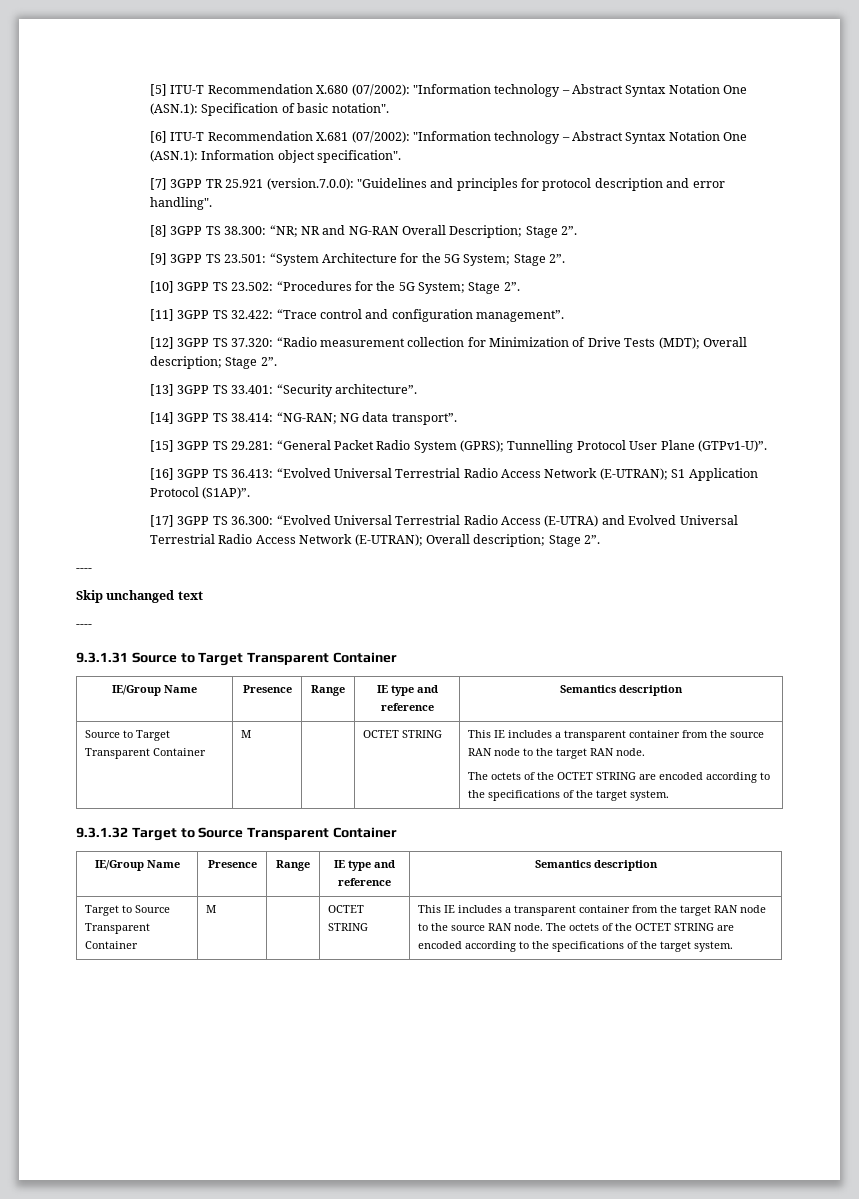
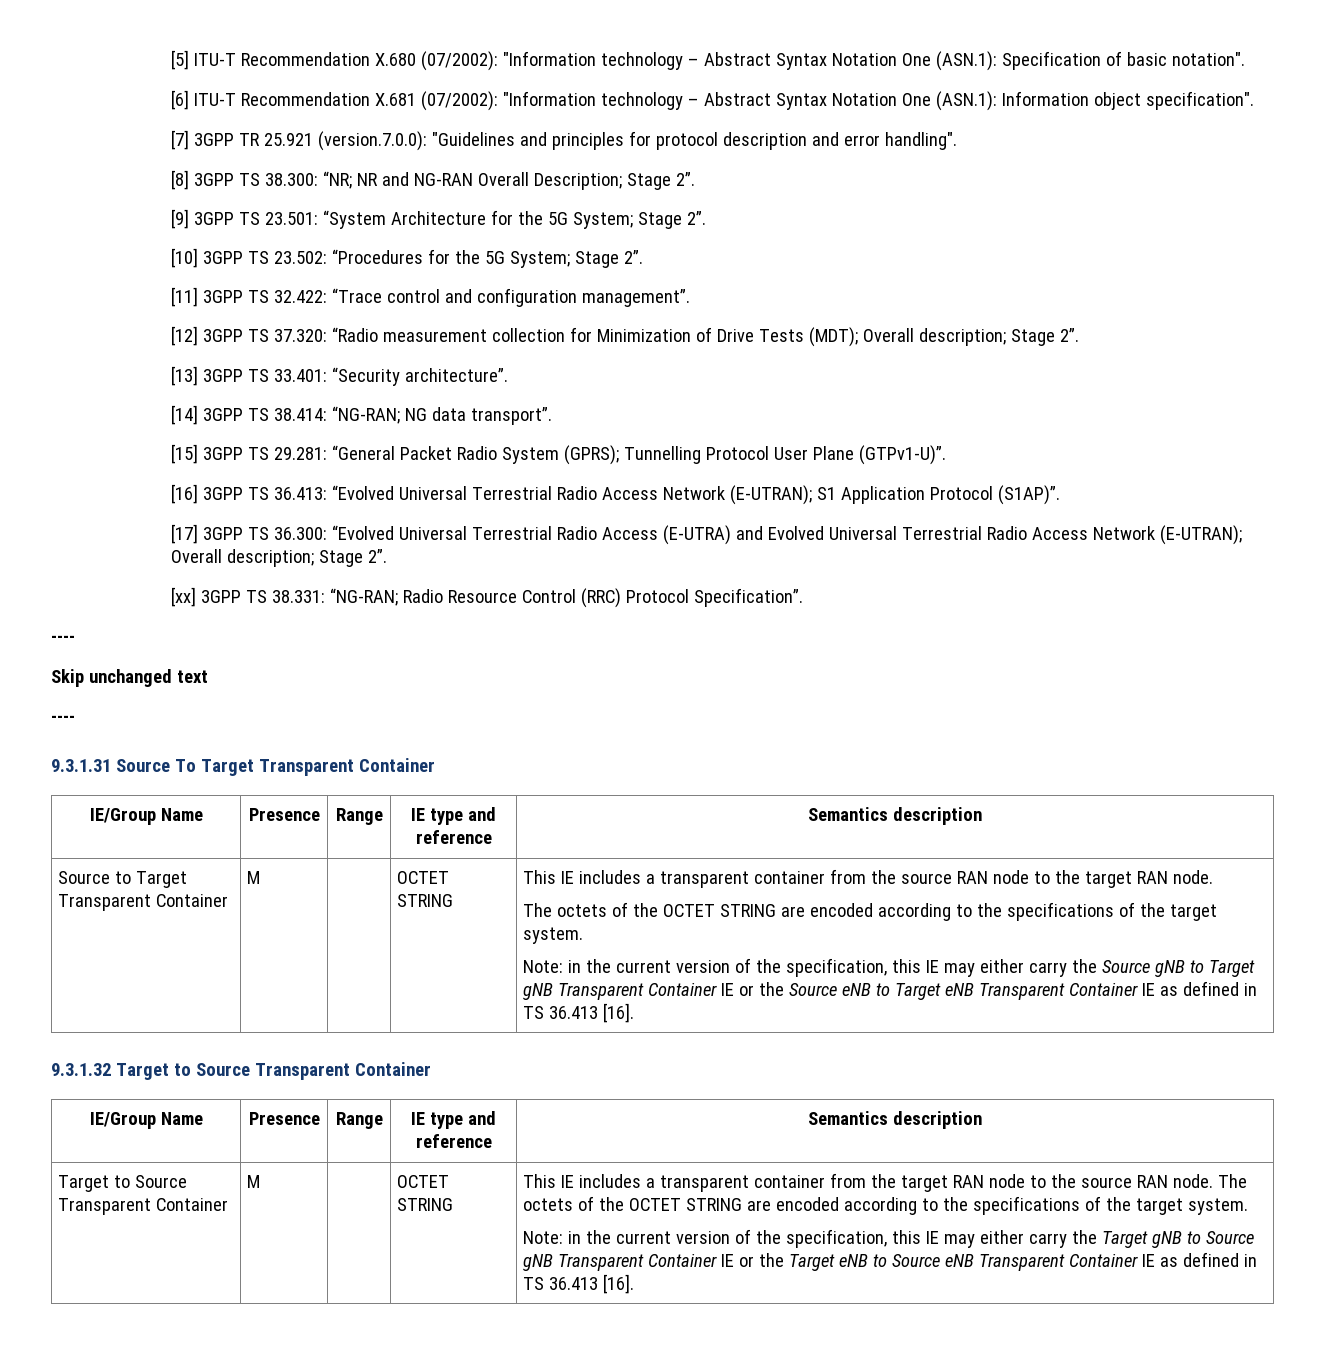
(601, 539) none -> [170,587,803,608] // [xx] 3GPP TS 38.331: “NG-RAN; Radio Resource Control (RRC) Protocol Specification”.
[180,653,195,663] to -> [174,759,196,772] To
(670, 795) none -> [523,958,1256,977] [523,981,1258,1000] [523,1003,635,1023] // Note: in the current version of the specification, this IE may either carry the Source gNB to Target gNB Transparent Container IE or the Source eNB to Target eNB Transparent Container IE as defined in TS 36.413 [16].
(734, 946) none -> [523,1229,1255,1248] [523,1252,1258,1271] [523,1274,635,1294] // Note: in the current version of the specification, this IE may either carry the Target gNB to Source gNB Transparent Container IE or the Target eNB to Source eNB Transparent Container IE as defined in TS 36.413 [16].

